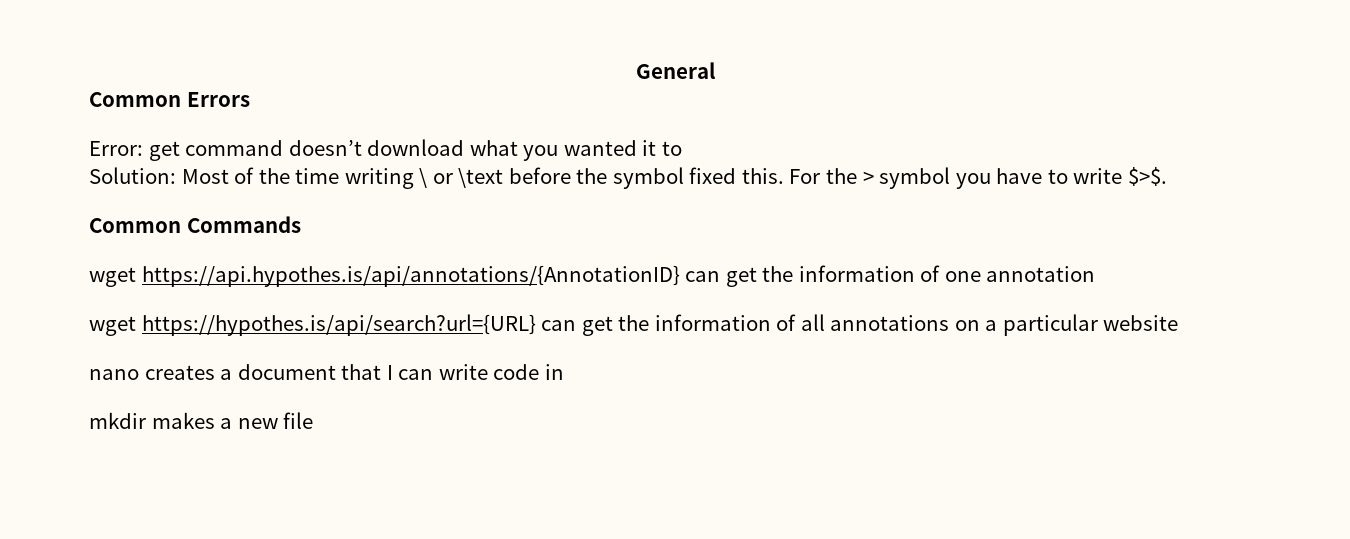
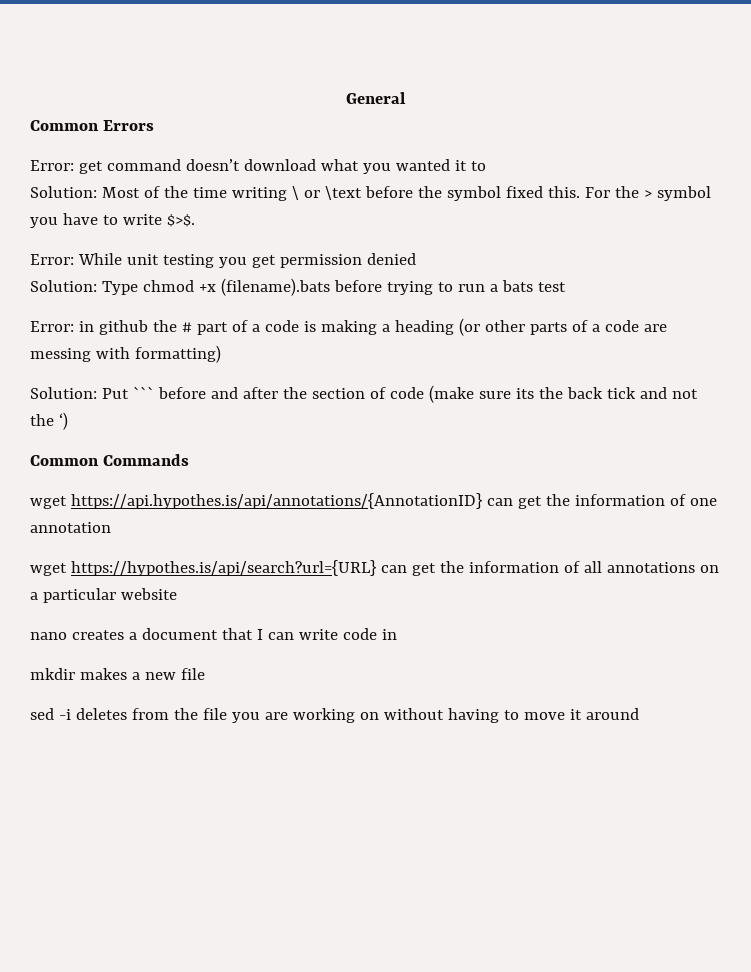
(1167, 176) none -> [30,253,416,268] [30,278,566,296] [30,318,667,336] [30,345,221,363] [30,385,698,403] [30,412,68,430] // Error: While unit testing you get permission denied // Solution: Type chmod +x (filename).bats before trying to run a bats test // Error: in github the # part of a code is making a heading (or other parts of a code are messing with formatting) // Solution: Put ``` before and after the section of code (make sure its the back tick and not the ‘)
(314, 420) none -> [30,708,639,723] // sed -i deletes from the file you are working on without having to move it around

